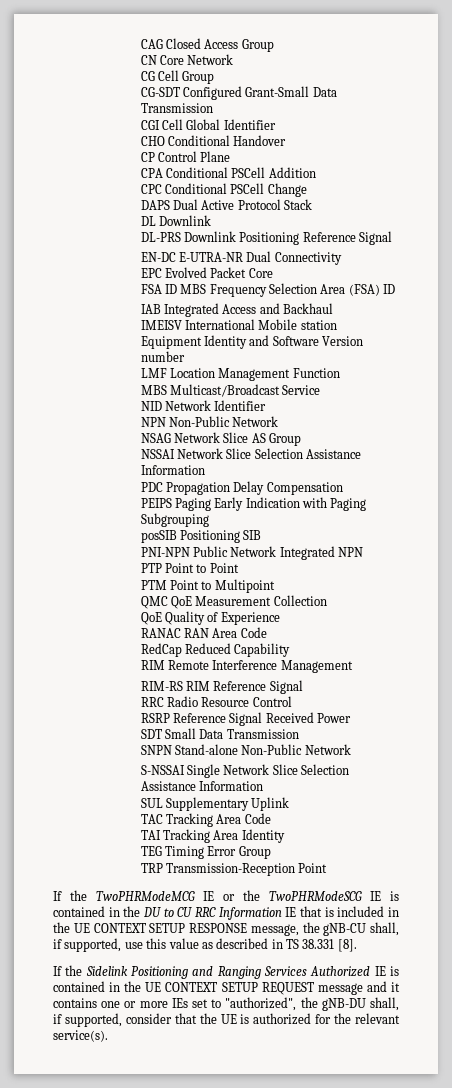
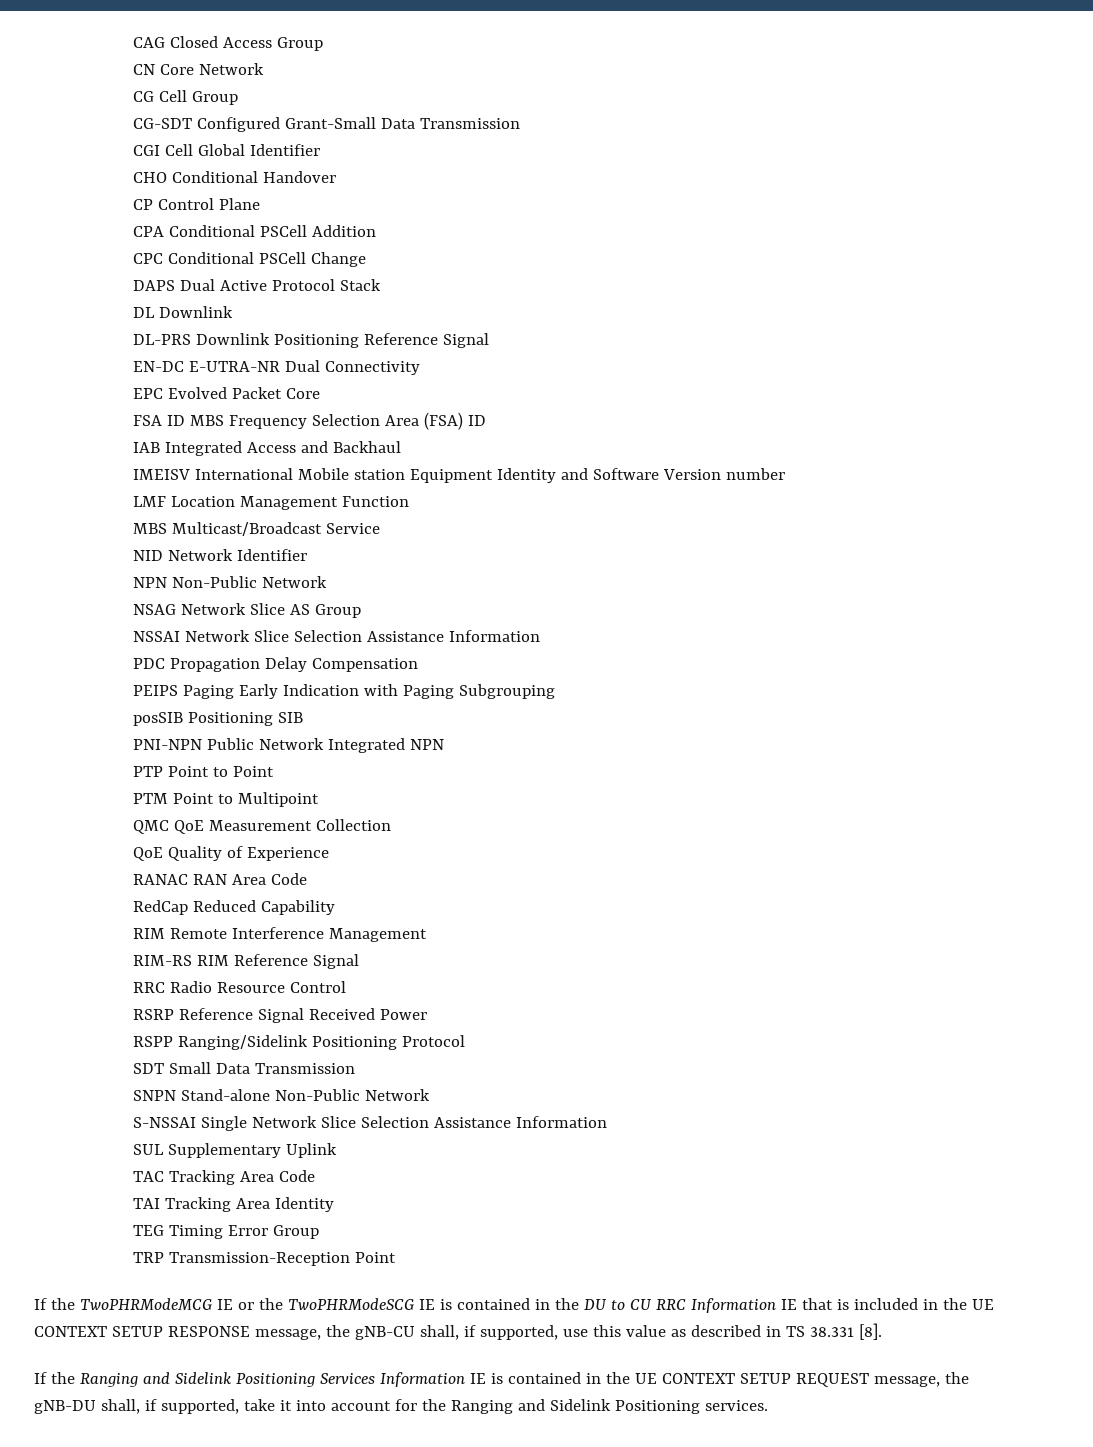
(352, 718) none -> [133,1035,466,1050] // RSPP Ranging/Sidelink Positioning Protocol
[85,966,371,979] Sidelink Positioning and Ranging Services Authorized -> [79,1372,465,1387] Ranging and Sidelink Positioning Services Information
[317,981,400,995] [53,997,297,1011] message and it contains one or more IEs set to "authorized", -> [873,1376,940,1387] message,
[125,1013,400,1025] [53,1030,108,1042] consider that the UE is authorized for the relevant service(s). -> [243,1399,768,1414] take it into account for the Ranging and Sidelink Positioning services.

